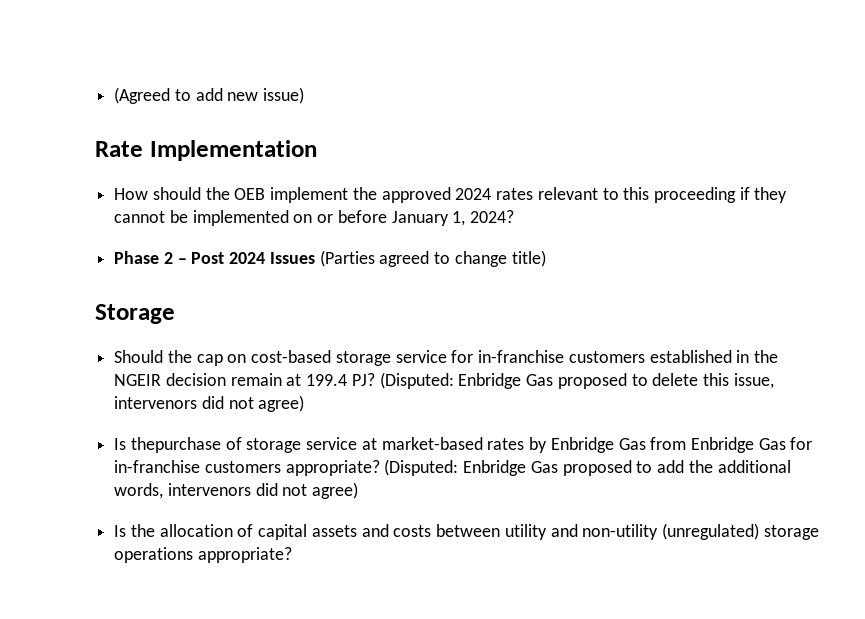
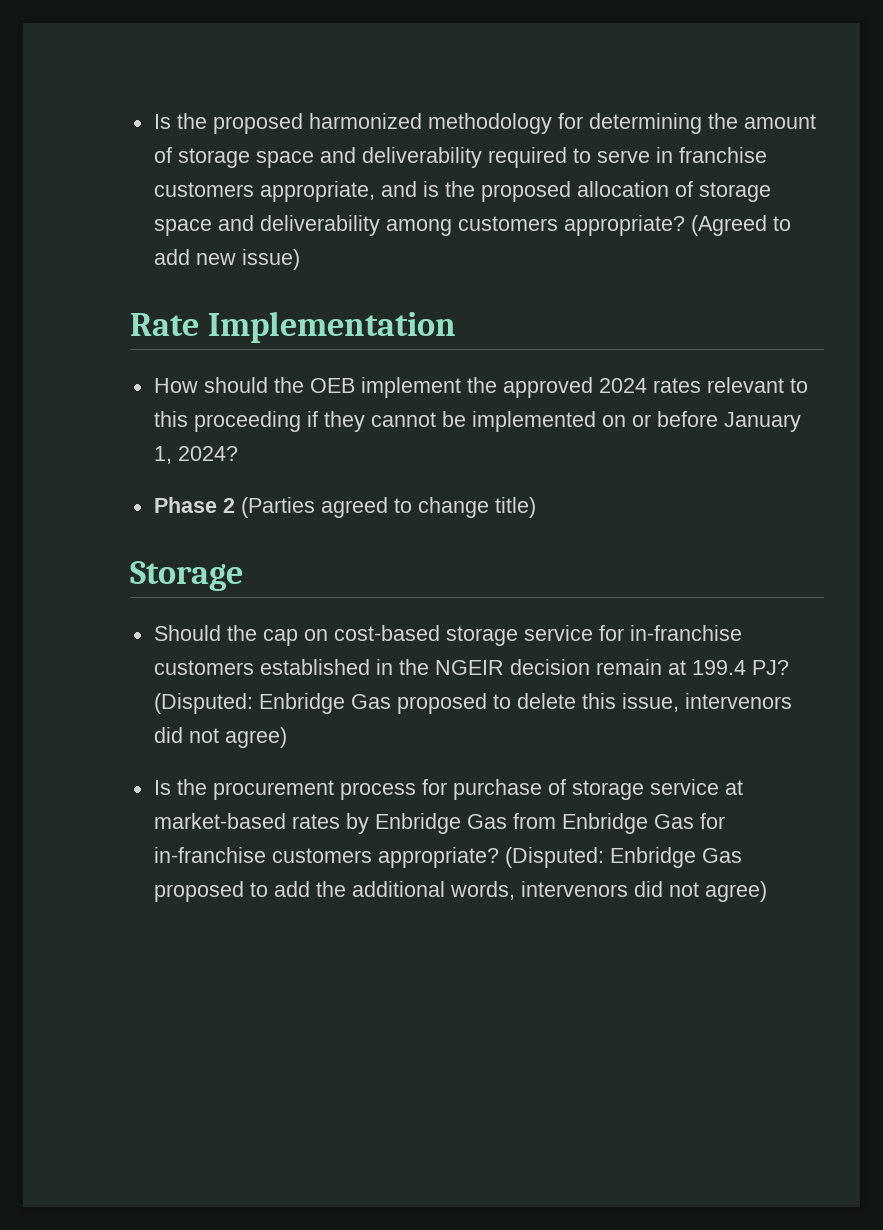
(114, 95) none -> [153,113,816,134] [153,147,767,168] [153,181,771,202] [153,215,685,236] Is the proposed harmonized methodology for determining the amount of storage space and deliverability required to serve in franchise customers appropriate, and is the proposed allocation of storage space and deliverability among customers appropriate?
[177,252,315,264] – Post 2024 Issues -> (235, 505) none
[130,437,221,453] thepurchase -> [176,779,542,800] the procurement process for purchase
[114,523,819,540] [114,547,292,563] // Is the allocation of capital assets and costs between utility and non-utility (unregulated) storage operations appropriate? -> (767, 891) none

